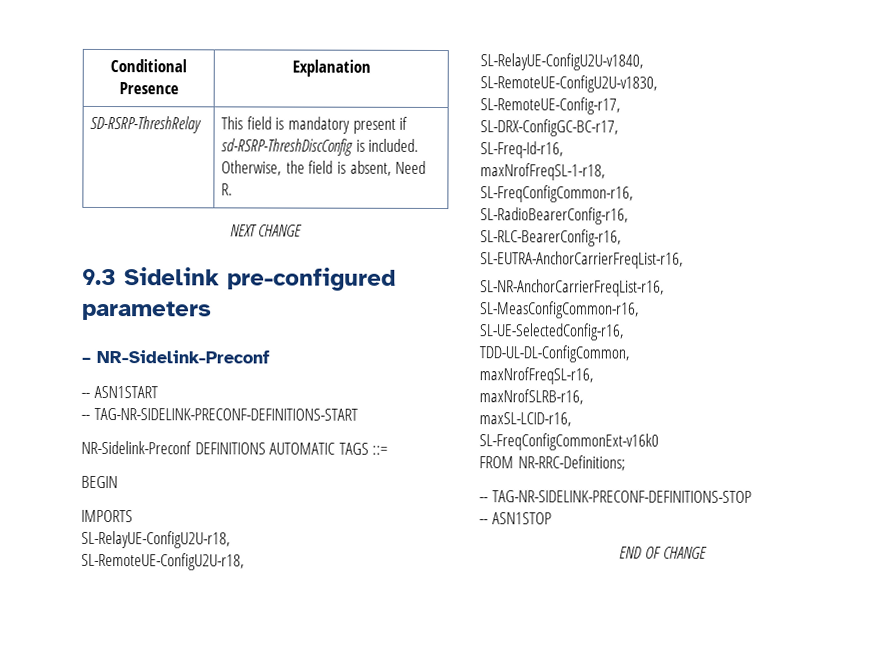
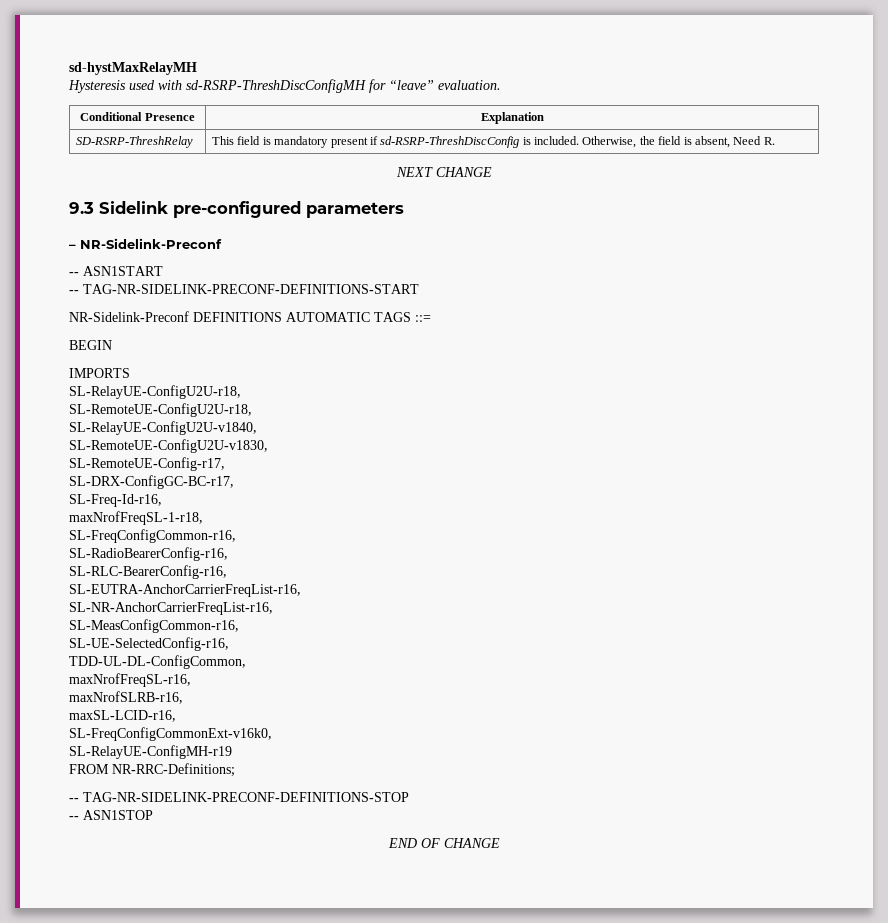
(110, 66) none -> [69,62,197,75] [68,79,501,93] sd-hystMaxRelayMH // Hysteresis used with sd-RSRP-ThreshDiscConfigMH for “leave” evaluation. //
[479,433,659,451] SL-FreqConfigCommonExt-v16k0 -> [69,727,272,741] [69,745,232,759] SL-FreqConfigCommonExt-v16k0, // SL-RelayUE-ConfigMH-r19

